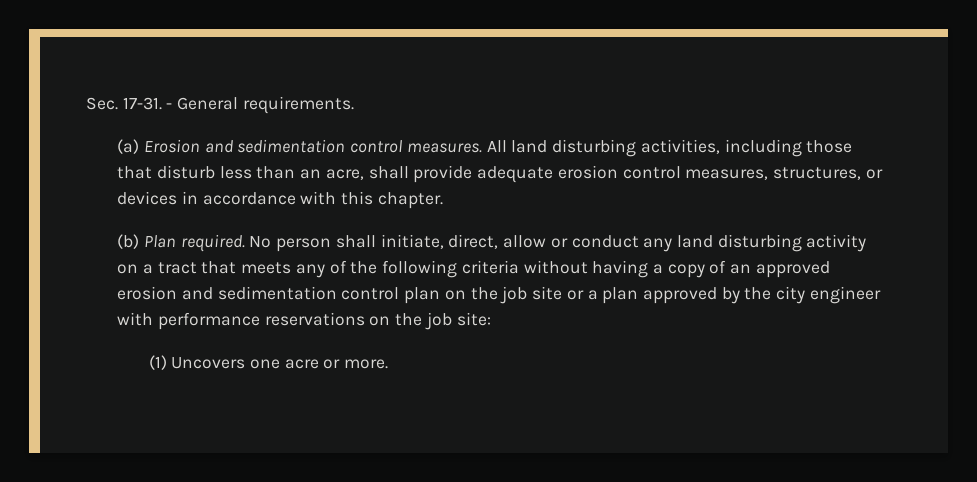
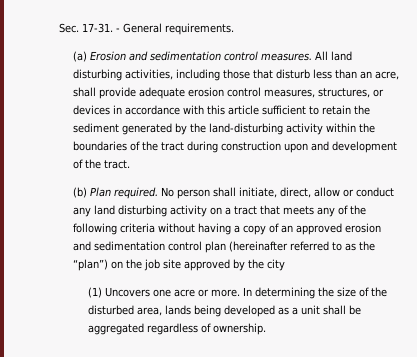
[377,192,443,209] chapter. -> [228,105,371,115] [73,123,376,135] [73,141,398,153] [73,159,131,169] article sufficient to retain the sediment generated by the land-disturbing activity within the boundaries of the tract during construction upon and development of the tract.
(441, 295) none -> [229,241,376,252] [73,259,109,271] (hereinafter referred to as the “plan”)
[566,287,639,304] or a plan -> (182, 264) none
[809,286,881,304] [117,312,491,330] engineer with performance reservations on the job site: -> (286, 265) none
(389, 364) none -> [242,287,387,299] [87,305,361,317] [87,323,266,335] In determining the size of the disturbed area, lands being developed as a unit shall be aggregated regardless of ownership.

